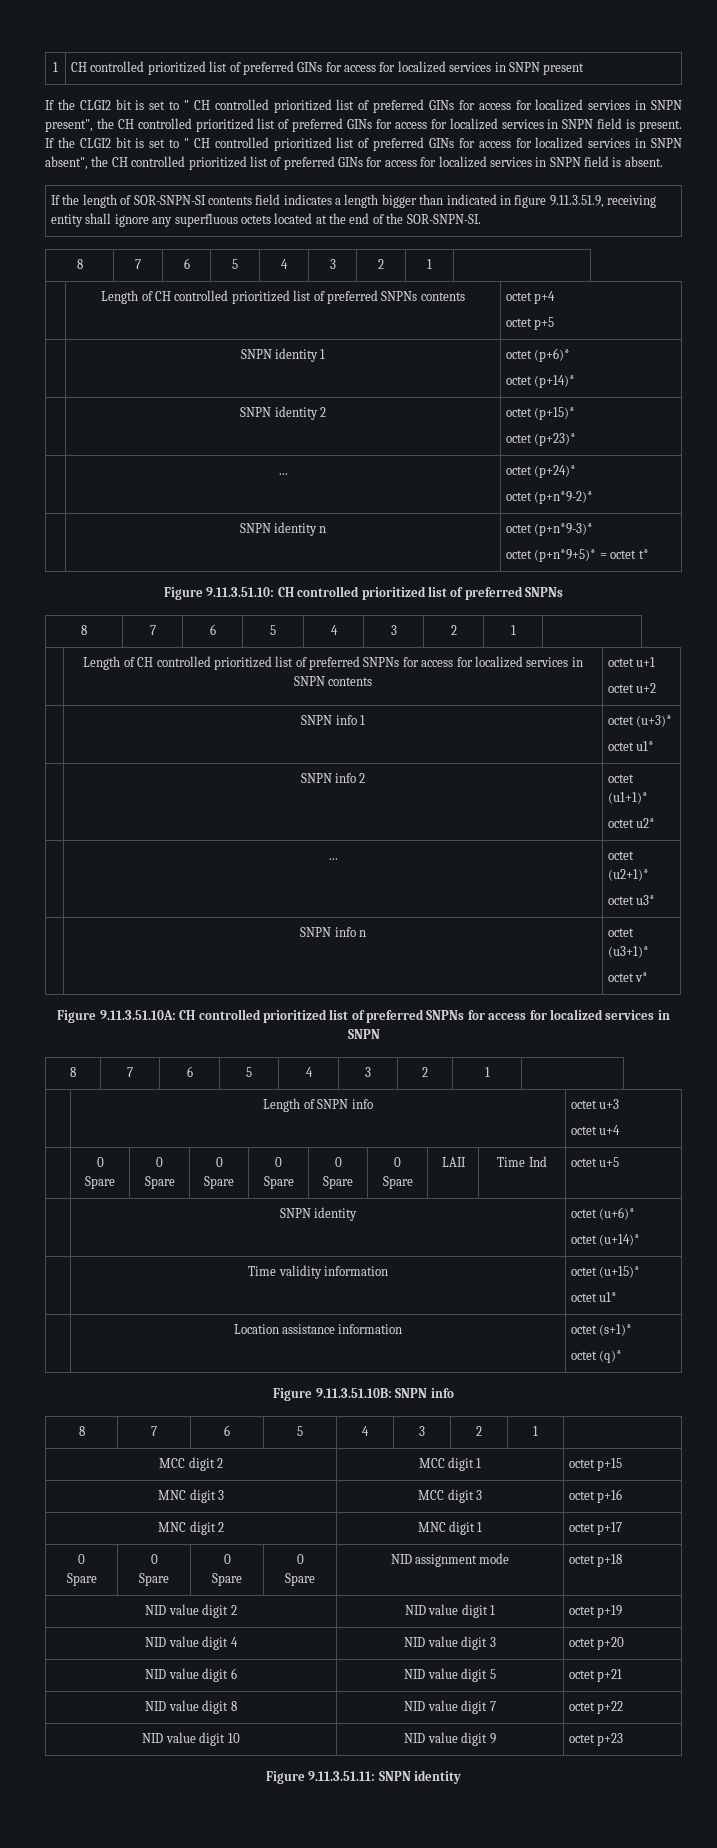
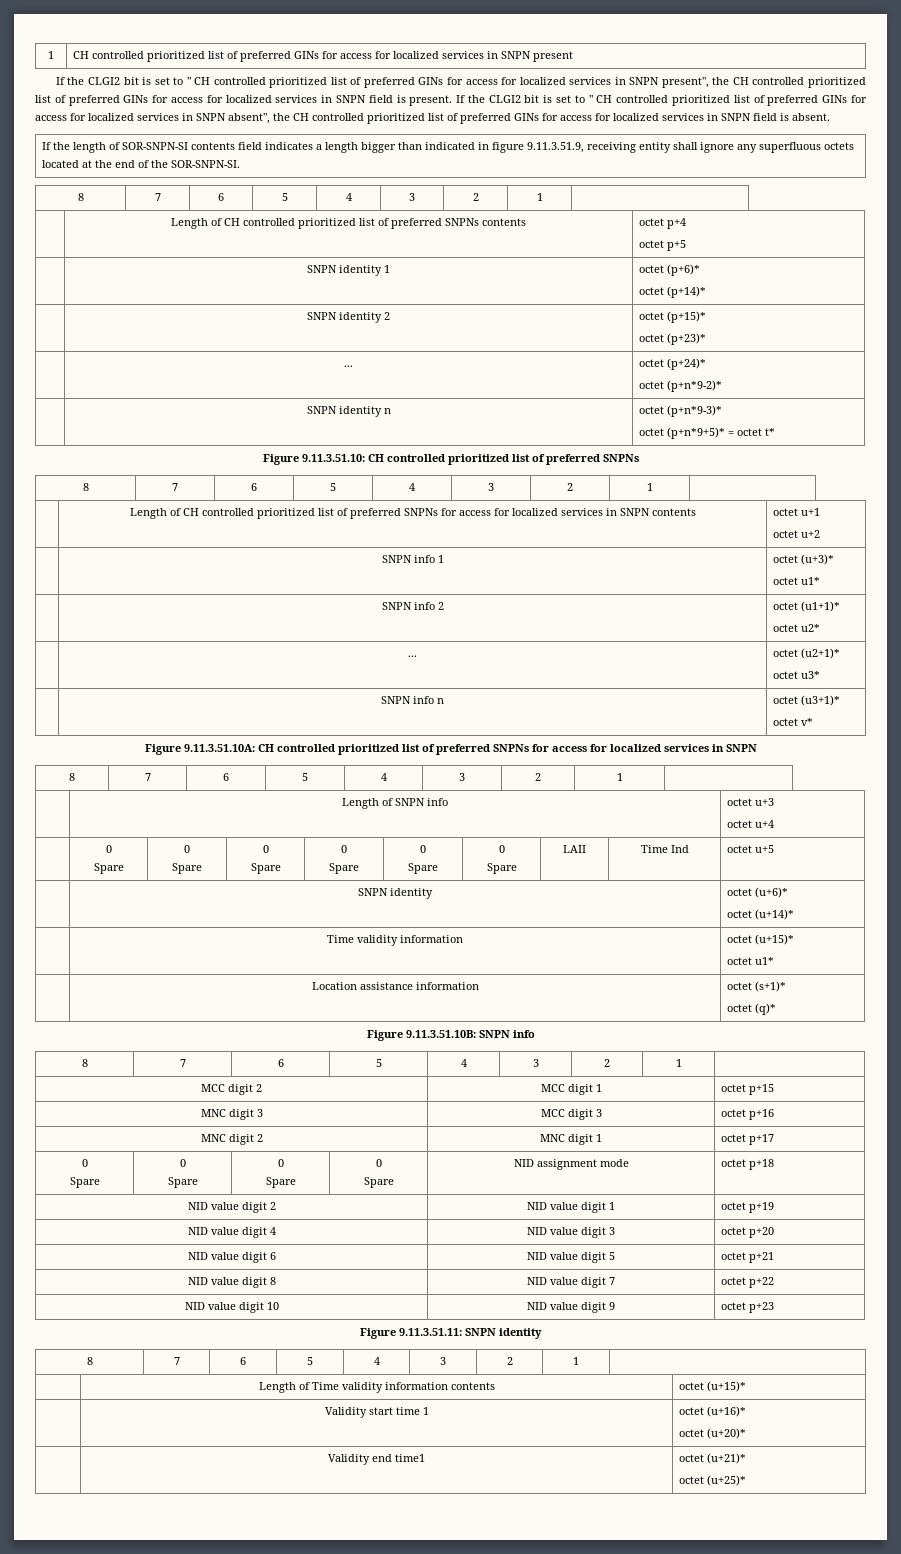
(462, 1777) none -> [86,1357,93,1365] [173,1357,180,1365] [240,1357,246,1365] [307,1357,313,1365] [373,1357,380,1365] [440,1357,446,1365] [506,1357,513,1365] [573,1357,579,1365] [258,1382,495,1393] [678,1381,746,1392] [324,1407,429,1418] [678,1406,746,1417] [678,1428,746,1439] [328,1454,425,1465] [678,1453,746,1464] [678,1475,746,1486] // 8 | 7 | 6 | 5 | 4 | 3 | 2 | 1 | // | Length of Time validity information contents | octet (u+15)* // | Validity start time 1 | octet (u+16)* // octet (u+20)* // | Validity end time1 | octet (u+21)* // octet (u+25)*

